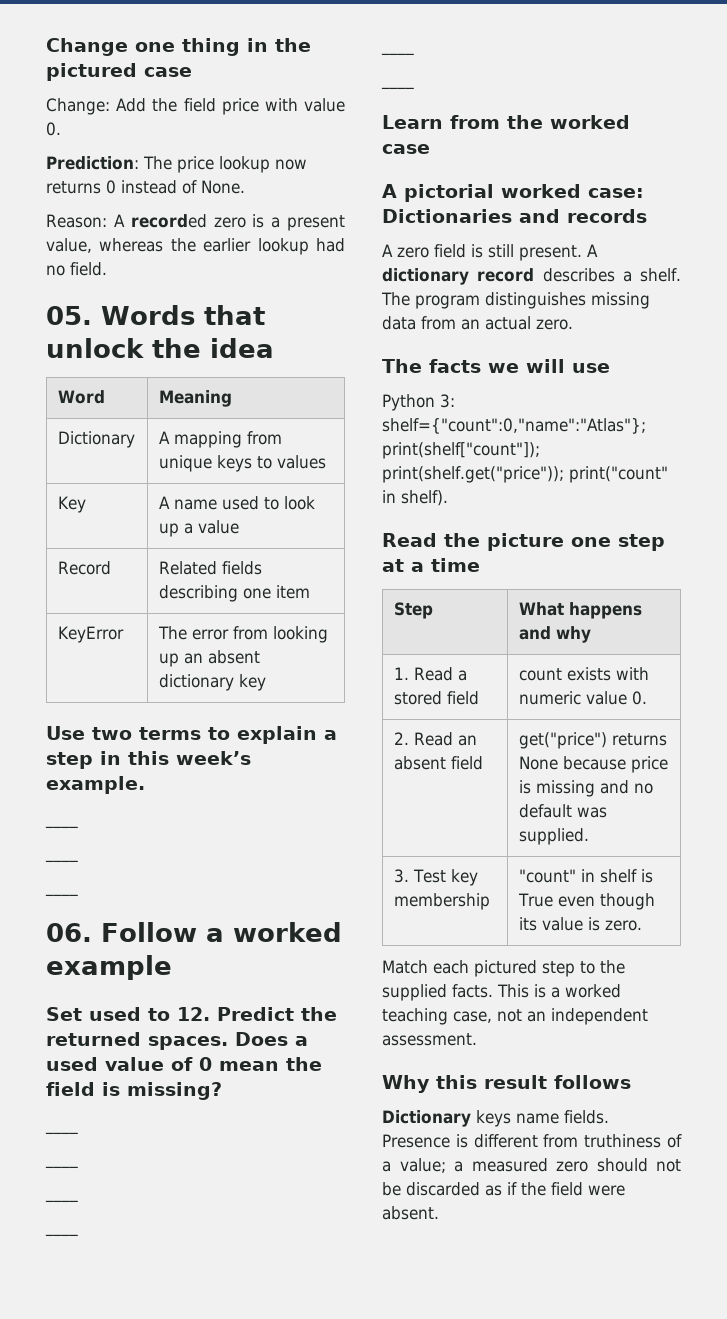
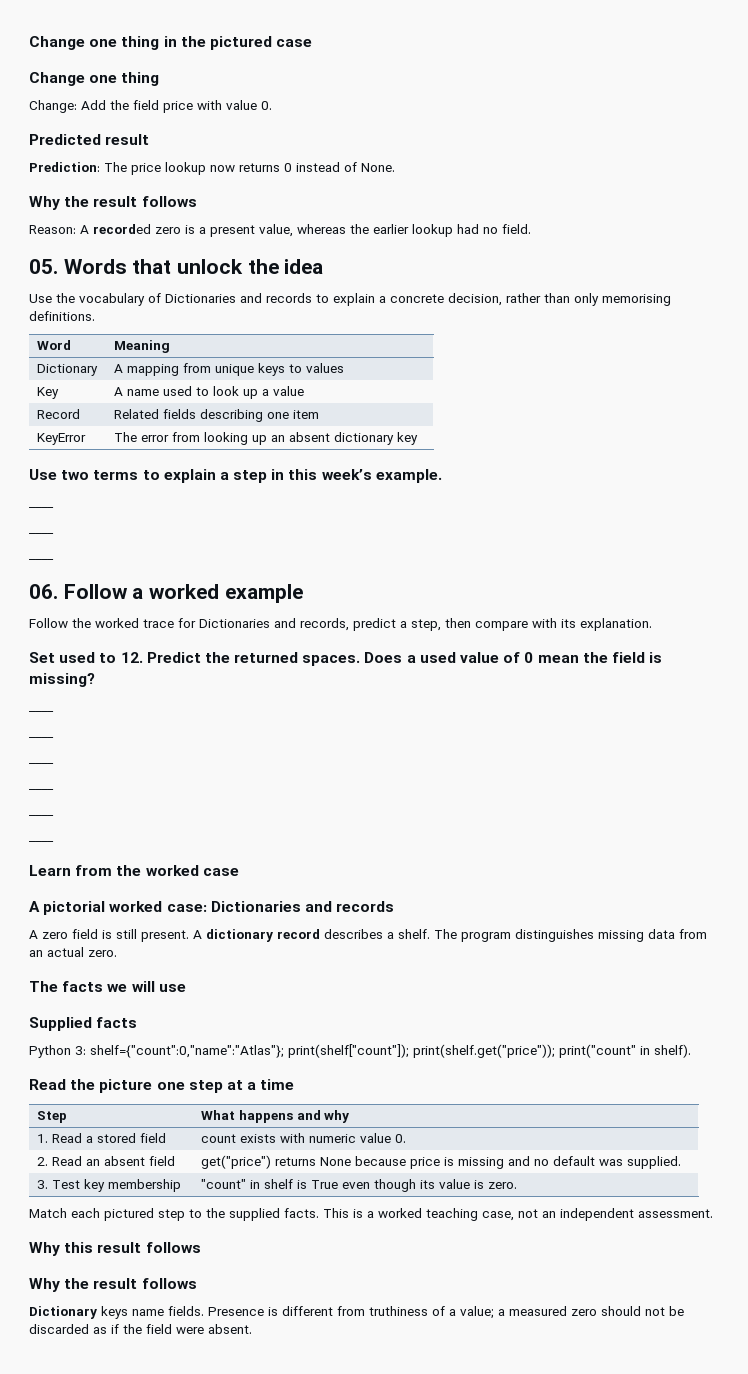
(192, 72) none -> [29,72,160,86] // Change one thing
(61, 129) none -> [29,134,150,145] // Predicted result
(245, 187) none -> [29,196,197,210] // Why the result follows
(274, 348) none -> [29,293,671,306] [29,311,95,321] // Use the vocabulary of Dictionaries and records to explain a concrete decision, rather than only memorising definitions.
(172, 967) none -> [29,618,652,631] // Follow the worked trace for Dictionaries and records, predict a step, then compare with its explanation.
(610, 368) none -> [29,1017,138,1031] // Supplied facts
(631, 1082) none -> [29,1278,197,1292] // Why the result follows

